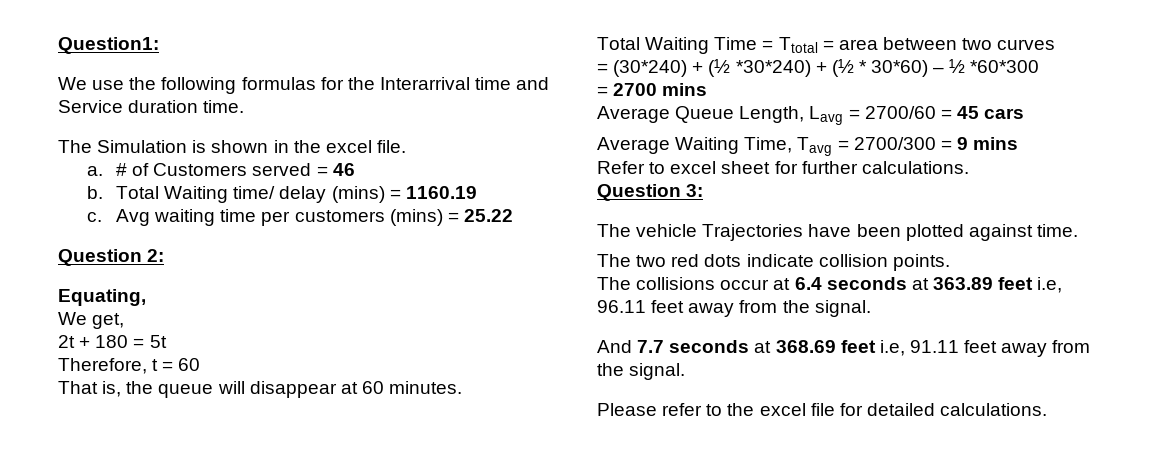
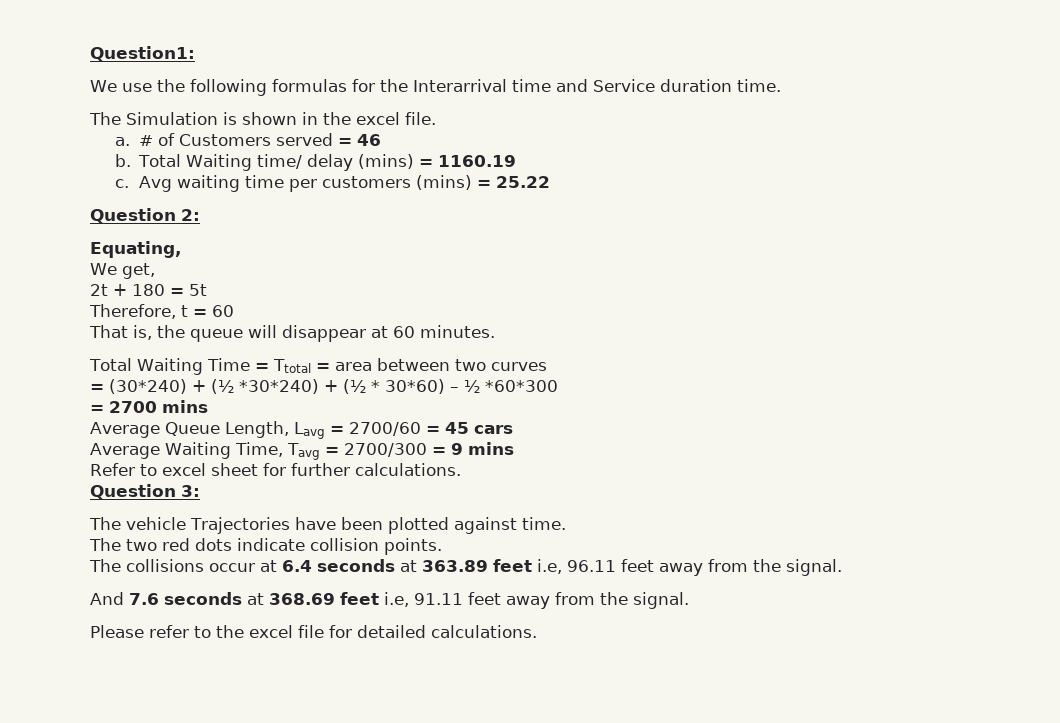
[637,340,665,353] 7.7 -> [129,593,159,605] 7.6

